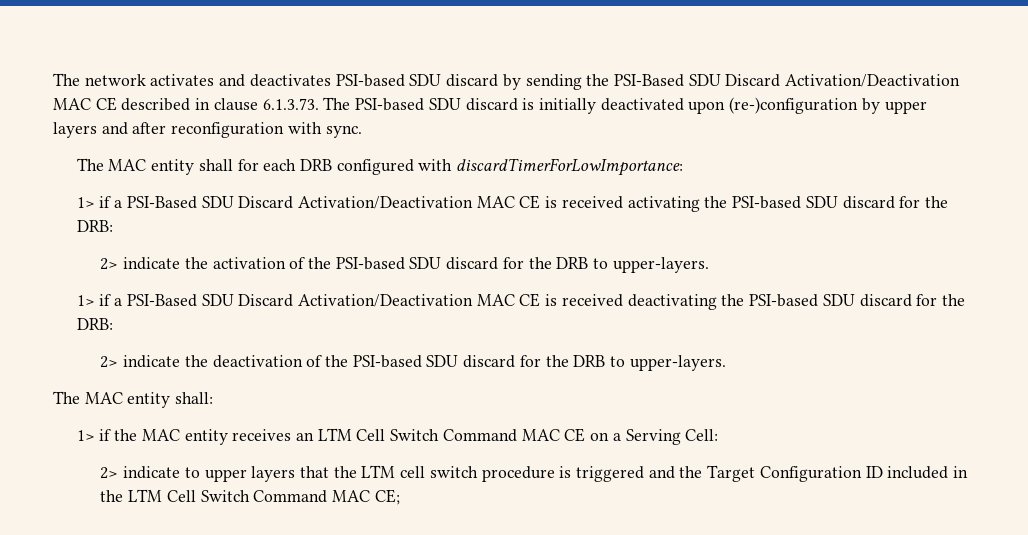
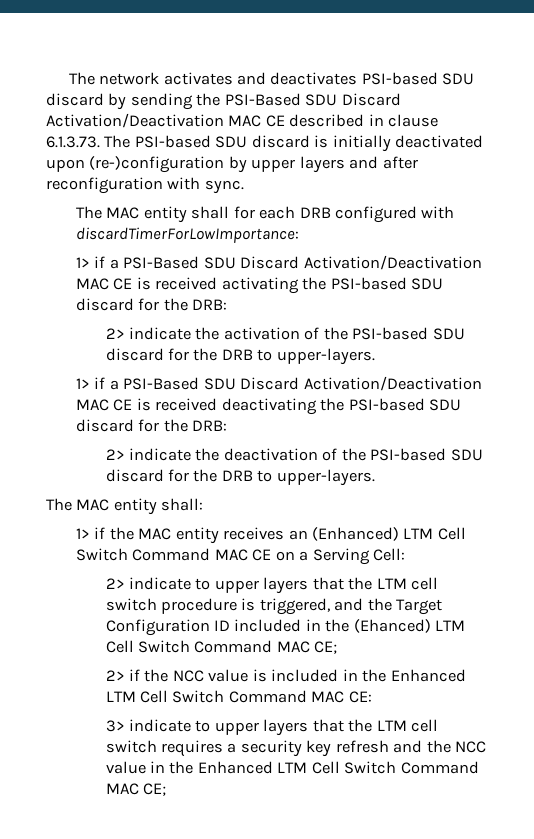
(315, 436) none -> [311,527,399,541] (Enhanced)
[576,466,645,482] triggered -> [259,598,330,615] triggered,
[128,489,400,505] LTM Cell Switch Command MAC CE; -> [353,619,466,633] [105,640,338,654] [105,669,466,682] [105,690,372,703] [105,719,439,736] [105,740,487,757] [105,761,479,774] [105,783,167,796] (Ehanced) LTM Cell Switch Command MAC CE; // 2> if the NCC value is included in the Enhanced LTM Cell Switch Command MAC CE: // 3> indicate to upper layers that the LTM cell switch requires a security key refresh and the NCC value in the Enhanced LTM Cell Switch Command MAC CE;

